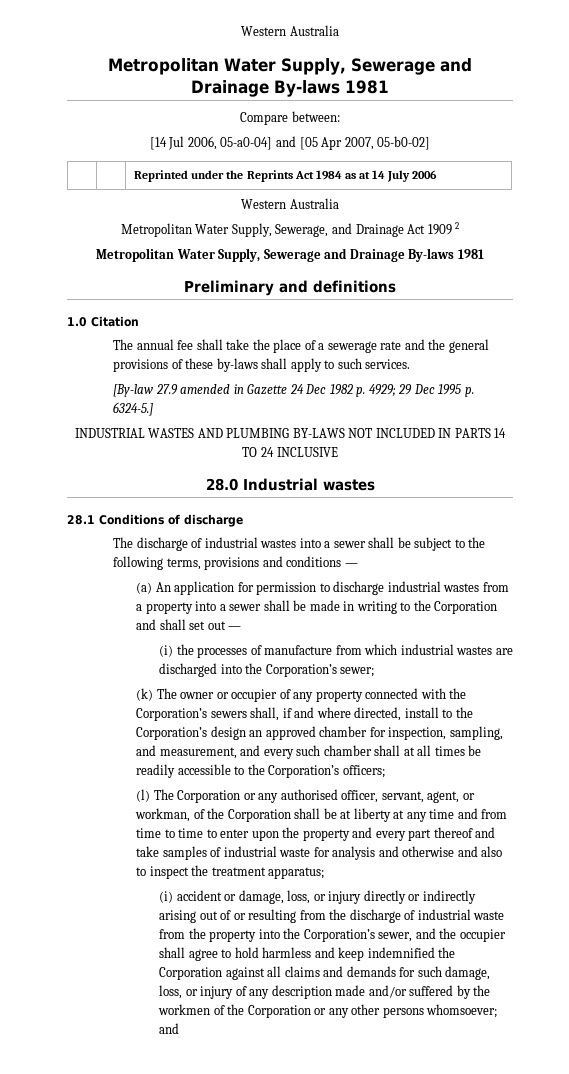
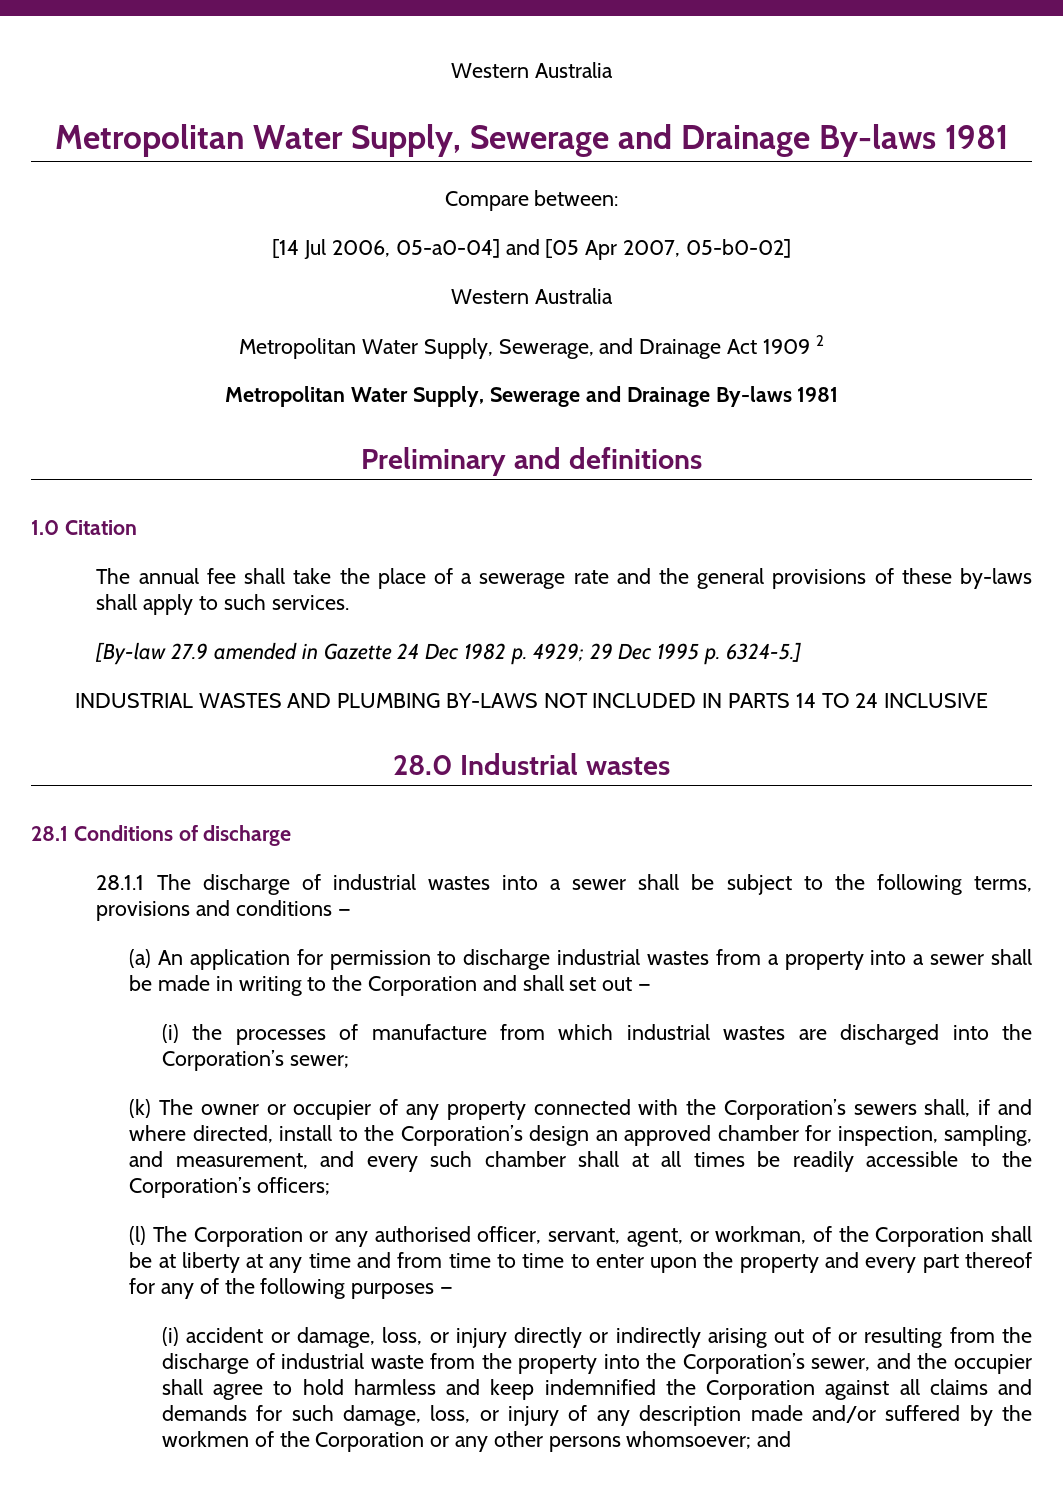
[134,170,438,182] // | | Reprinted under the Reprints Act 1984 as at 14 July 2006 -> (791, 248) none
(243, 520) none -> [96,875,145,890] 28.1.1
[475,827,496,838] [136,846,503,860] [136,865,325,879] and take samples of industrial waste for analysis and otherwise and also to inspect the treatment apparatus; -> [129,1278,454,1299] for any of the following purposes —

